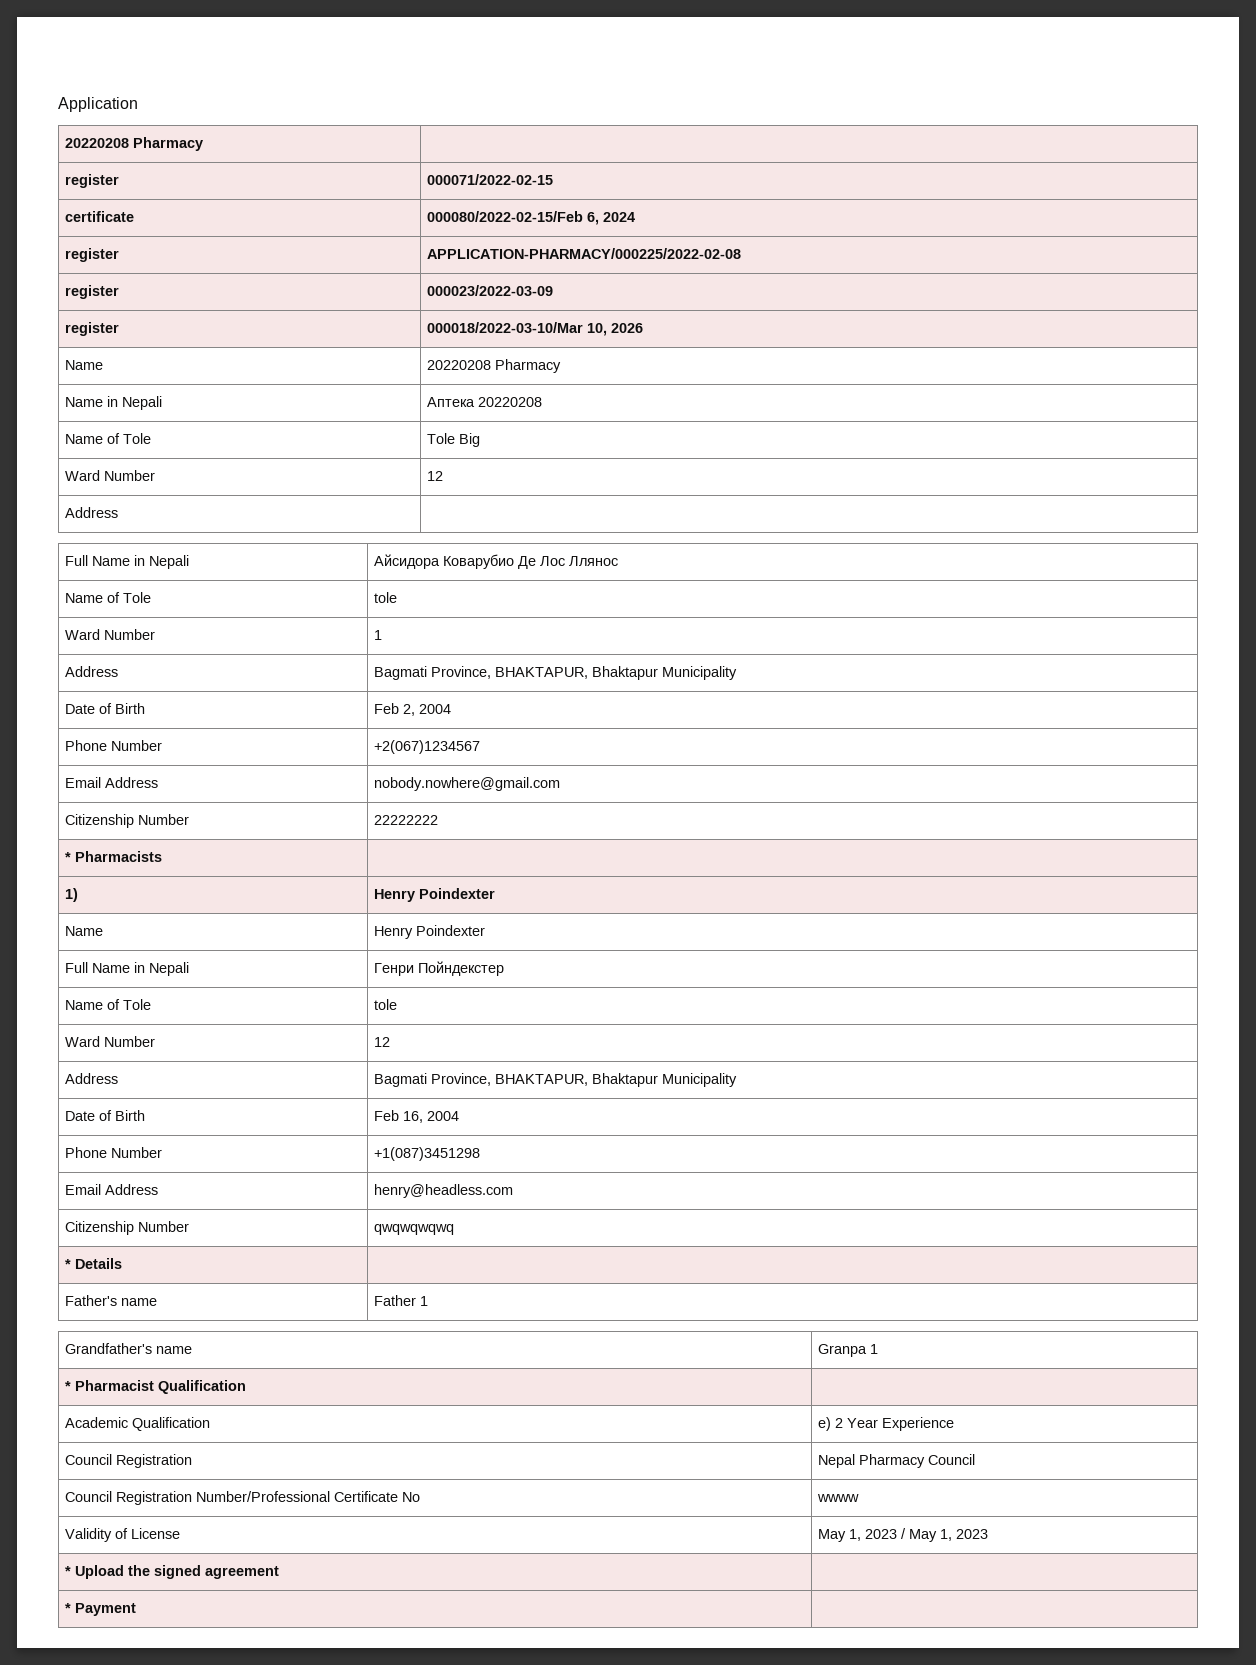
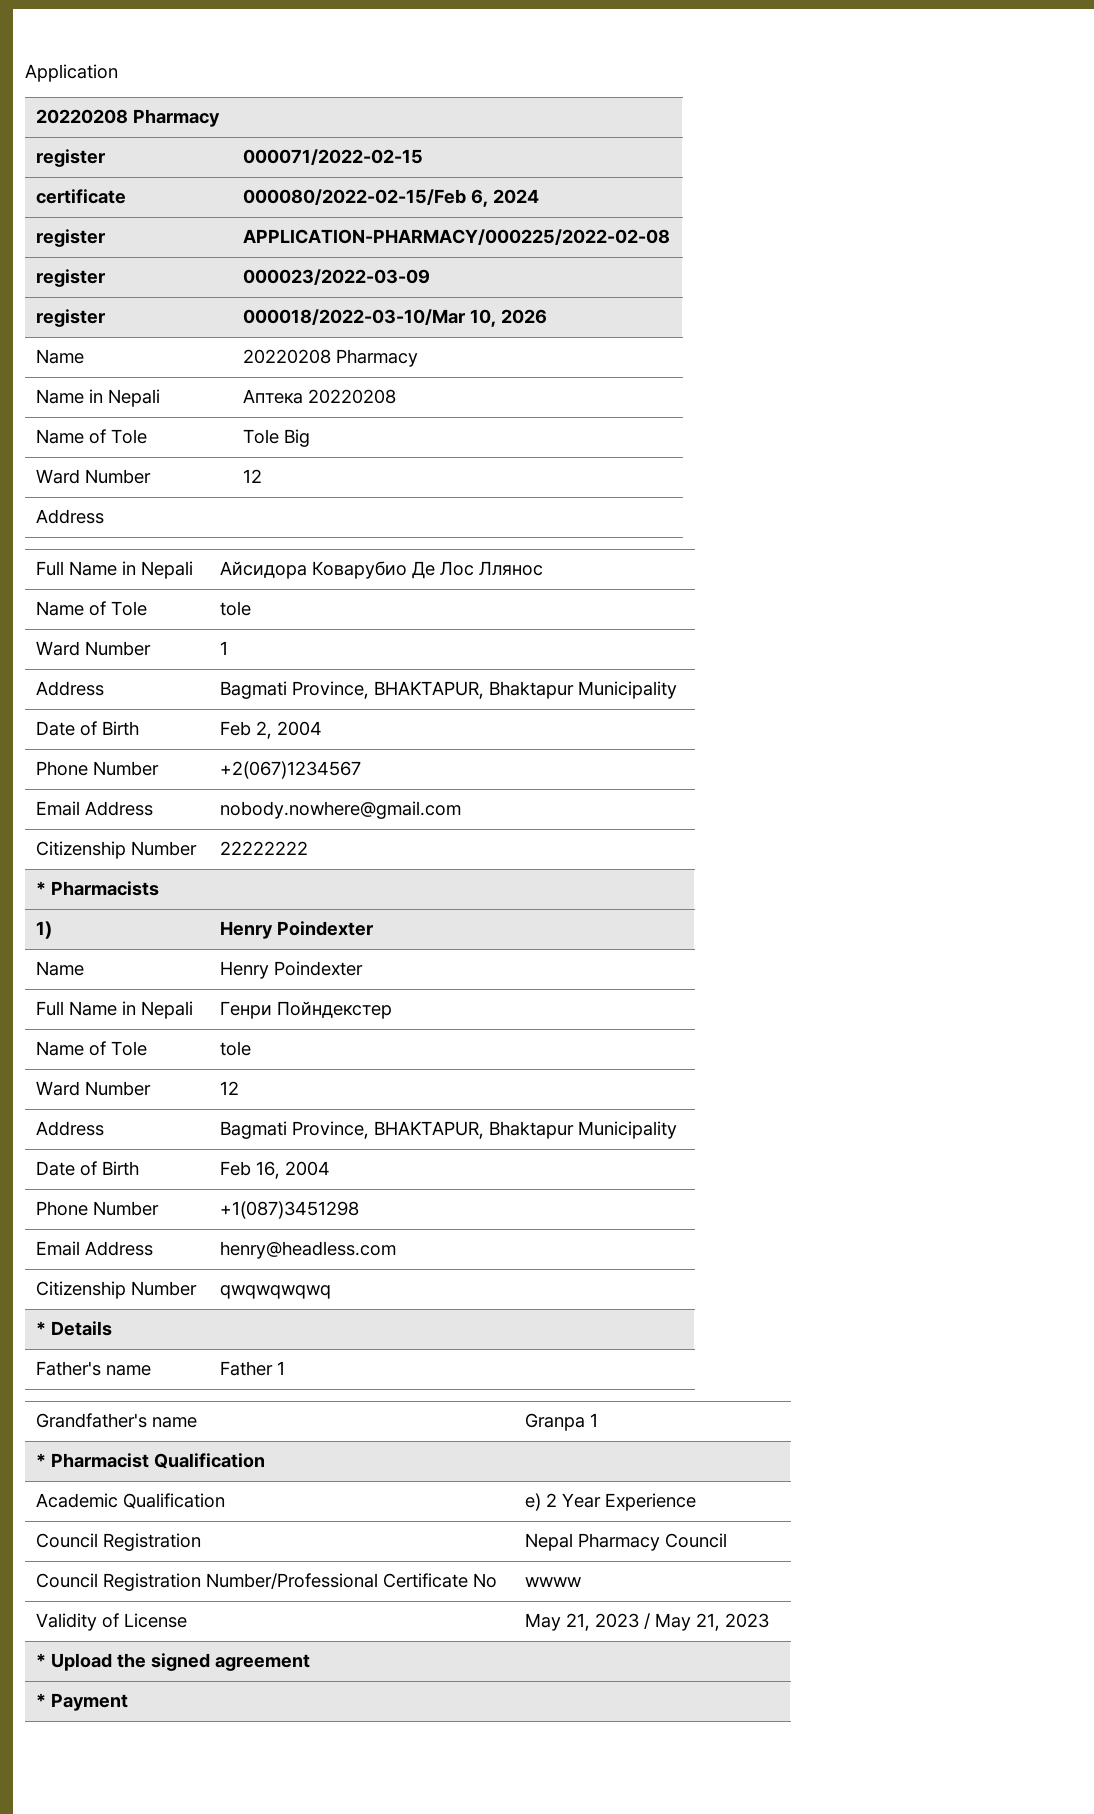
[848,1529,861,1541] 1, -> [565,1613,590,1631] 21,
[939,1529,952,1541] 1, -> [695,1613,720,1631] 21,

